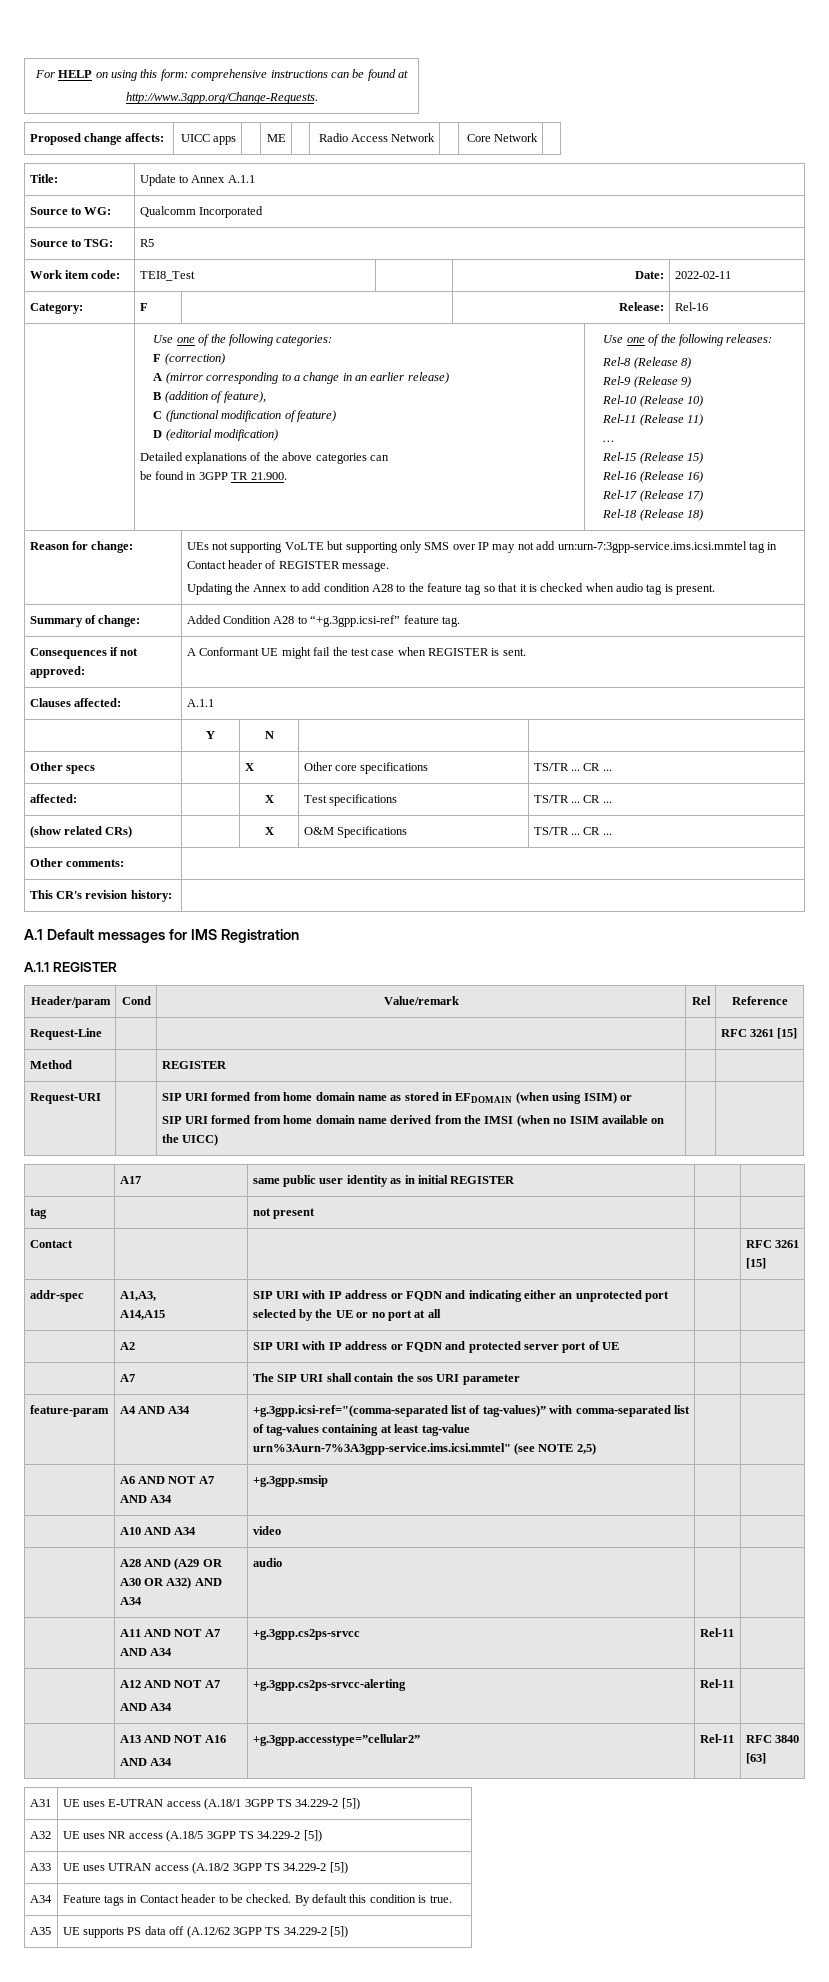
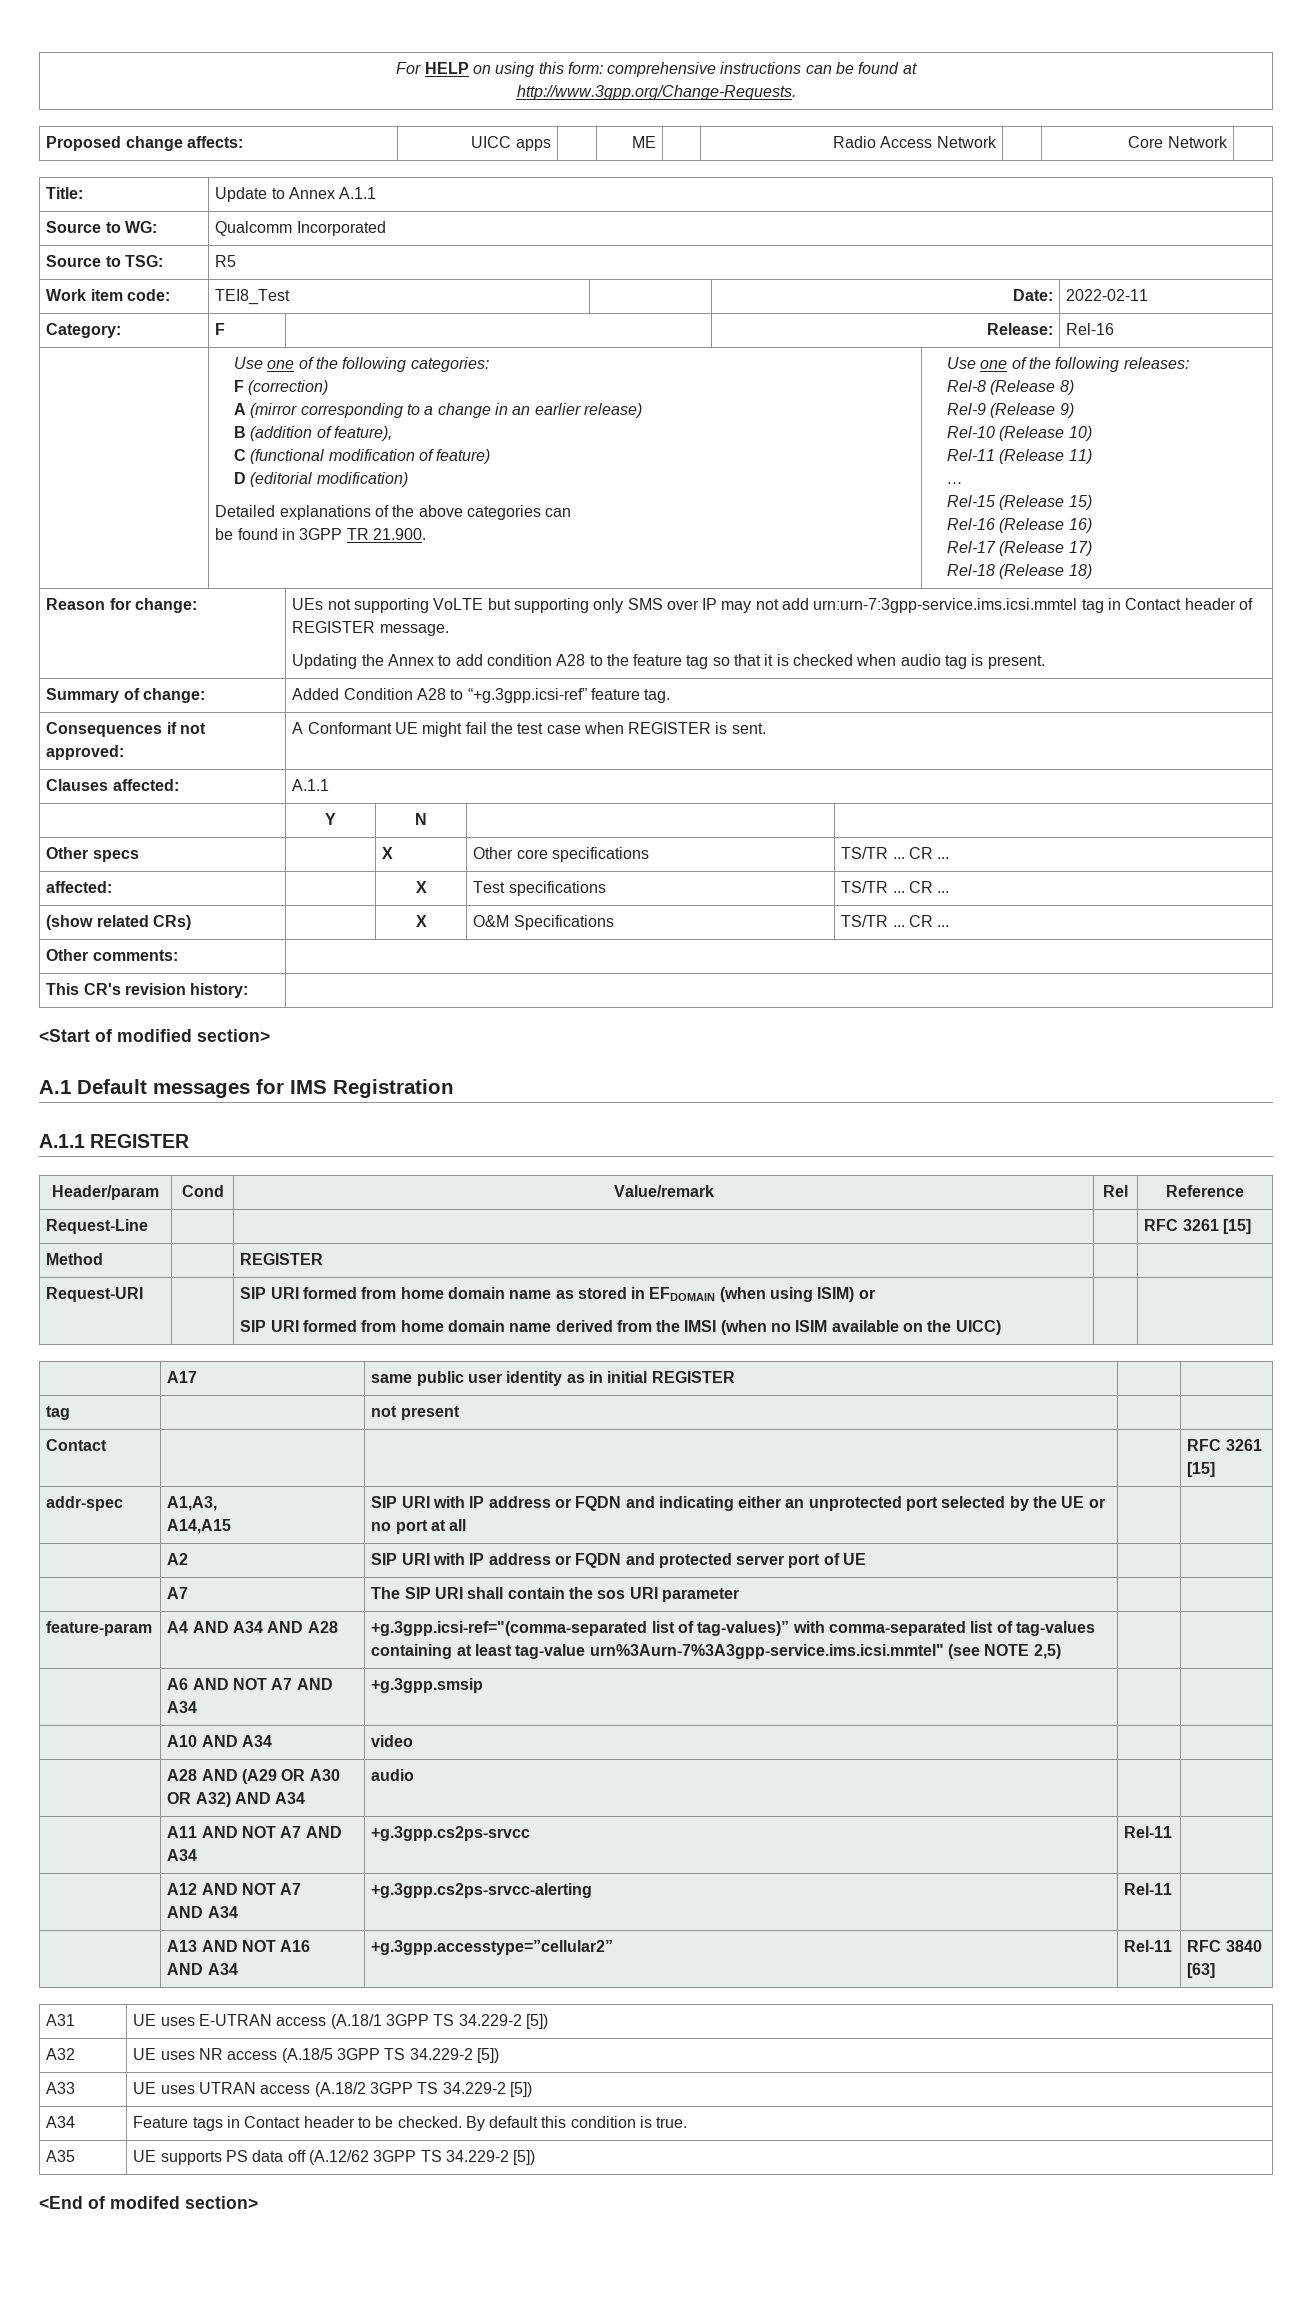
(172, 896) none -> [39,1029,270,1042] // <Start of modified section>
(191, 1410) none -> [267,1621,338,1633] AND A28
(349, 1932) none -> [39,2196,258,2209] // <End of modifed section>

